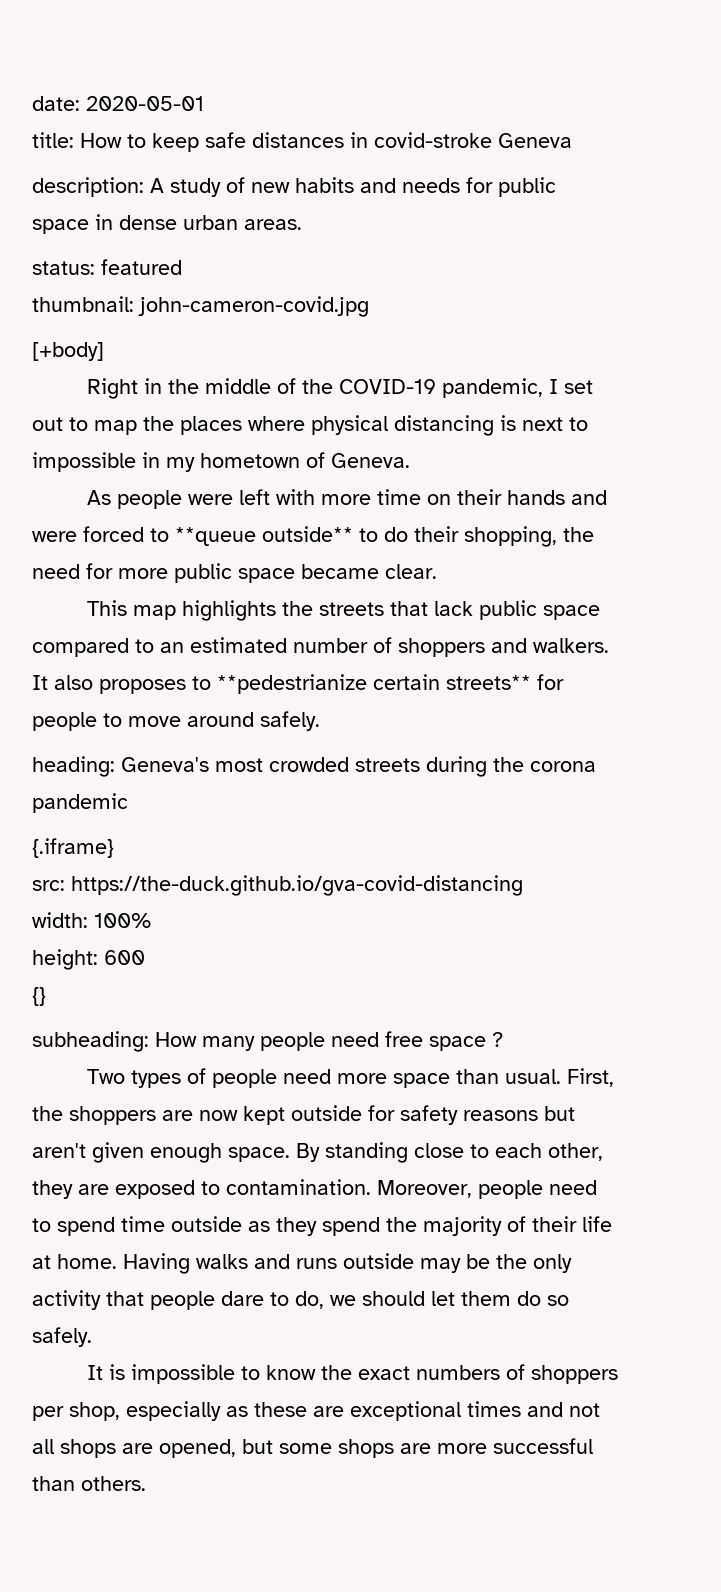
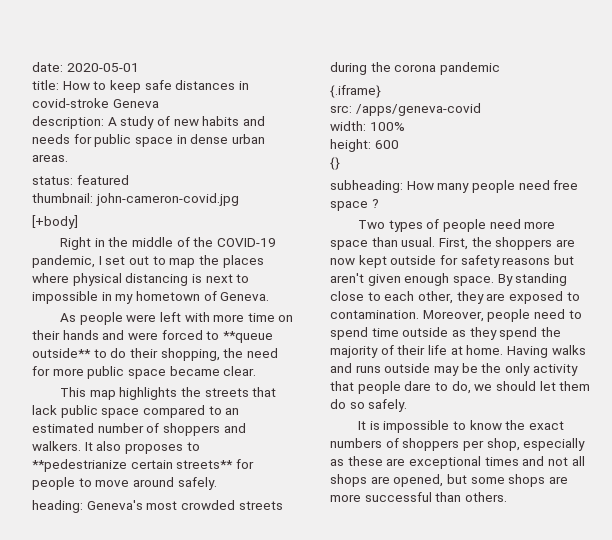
[71,875,523,896] https://the-duck.github.io/gva-covid-distancing -> [355,103,481,116] /apps/geneva-covid

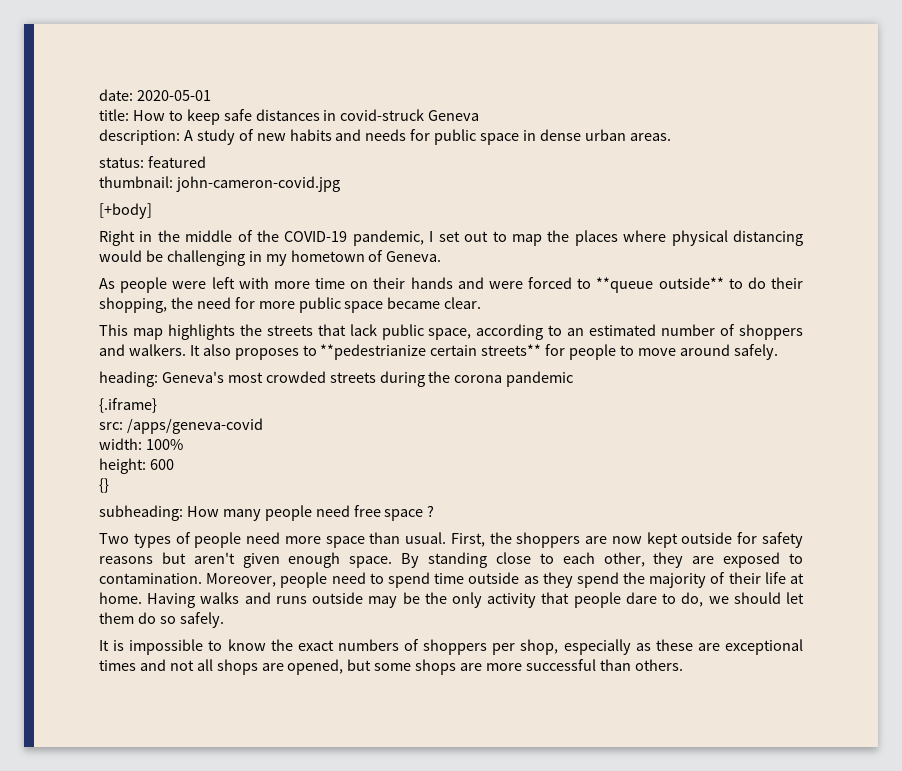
[32,98,109,108] covid-stroke -> [340,109,425,121] covid-struck
[191,274,250,283] [32,291,98,304] is next to impossible -> [99,250,245,266] would be challenging
[101,405,205,418] space compared -> [428,324,544,340] space, according

